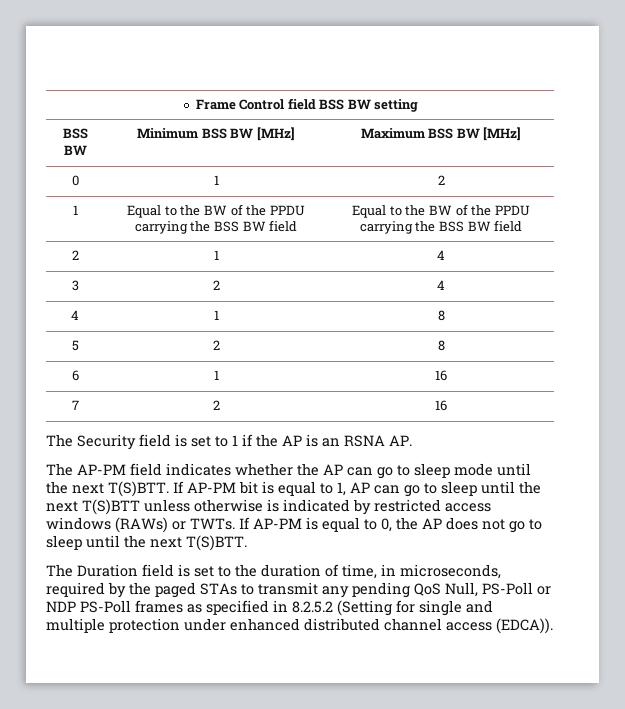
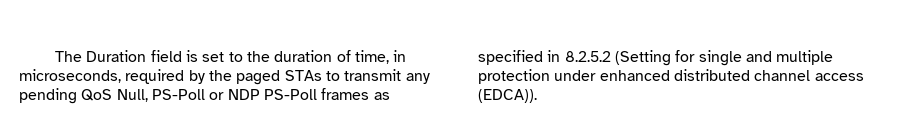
[195,98,419,112] [62,128,88,139] [63,145,87,155] [137,127,295,141] [360,127,522,141] [71,175,79,186] [213,175,219,185] [437,175,445,185] [72,205,78,215] [127,204,305,218] [134,220,298,234] [352,204,530,218] [359,220,523,234] [71,250,79,260] [213,250,219,260] [437,250,445,260] [71,280,79,291] [212,280,220,290] [437,280,445,290] [71,310,79,320] [213,310,219,320] [437,310,445,321] [71,340,79,351] [212,340,220,350] [437,340,445,351] [71,370,79,381] [213,370,219,380] [435,370,447,381] [71,400,79,410] [212,400,220,410] [435,400,447,411] [46,434,412,450] [46,463,531,479] [46,481,541,497] [46,499,491,515] [46,517,542,533] [46,535,247,551] Frame Control field BSS BW setting // BSS BW | Minimum BSS BW [MHz] | Maximum BSS BW [MHz] // 0 | 1 | 2 // 1 | Equal to the BW of the PPDU carrying the BSS BW field | Equal to the BW of the PPDU carrying the BSS BW field // 2 | 1 | 4 // 3 | 2 | 4 // 4 | 1 | 8 // 5 | 2 | 8 // 6 | 1 | 16 // 7 | 2 | 16 // The Security field is set to 1 if the AP is an RSNA AP. // The AP-PM field indicates whether the AP can go to sleep mode until the next T(S)BTT. If AP-PM bit is equal to 1, AP can go to sleep until the next T(S)BTT unless otherwise is indicated by restricted access windows (RAWs) or TWTs. If AP-PM is equal to 0, the AP does not go to sleep until the next T(S)BTT. // -> (55, 56) none

